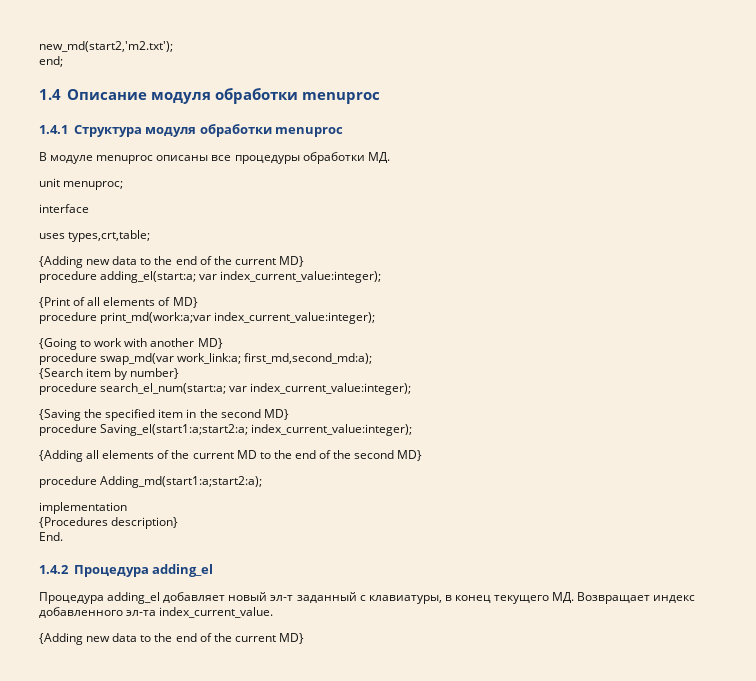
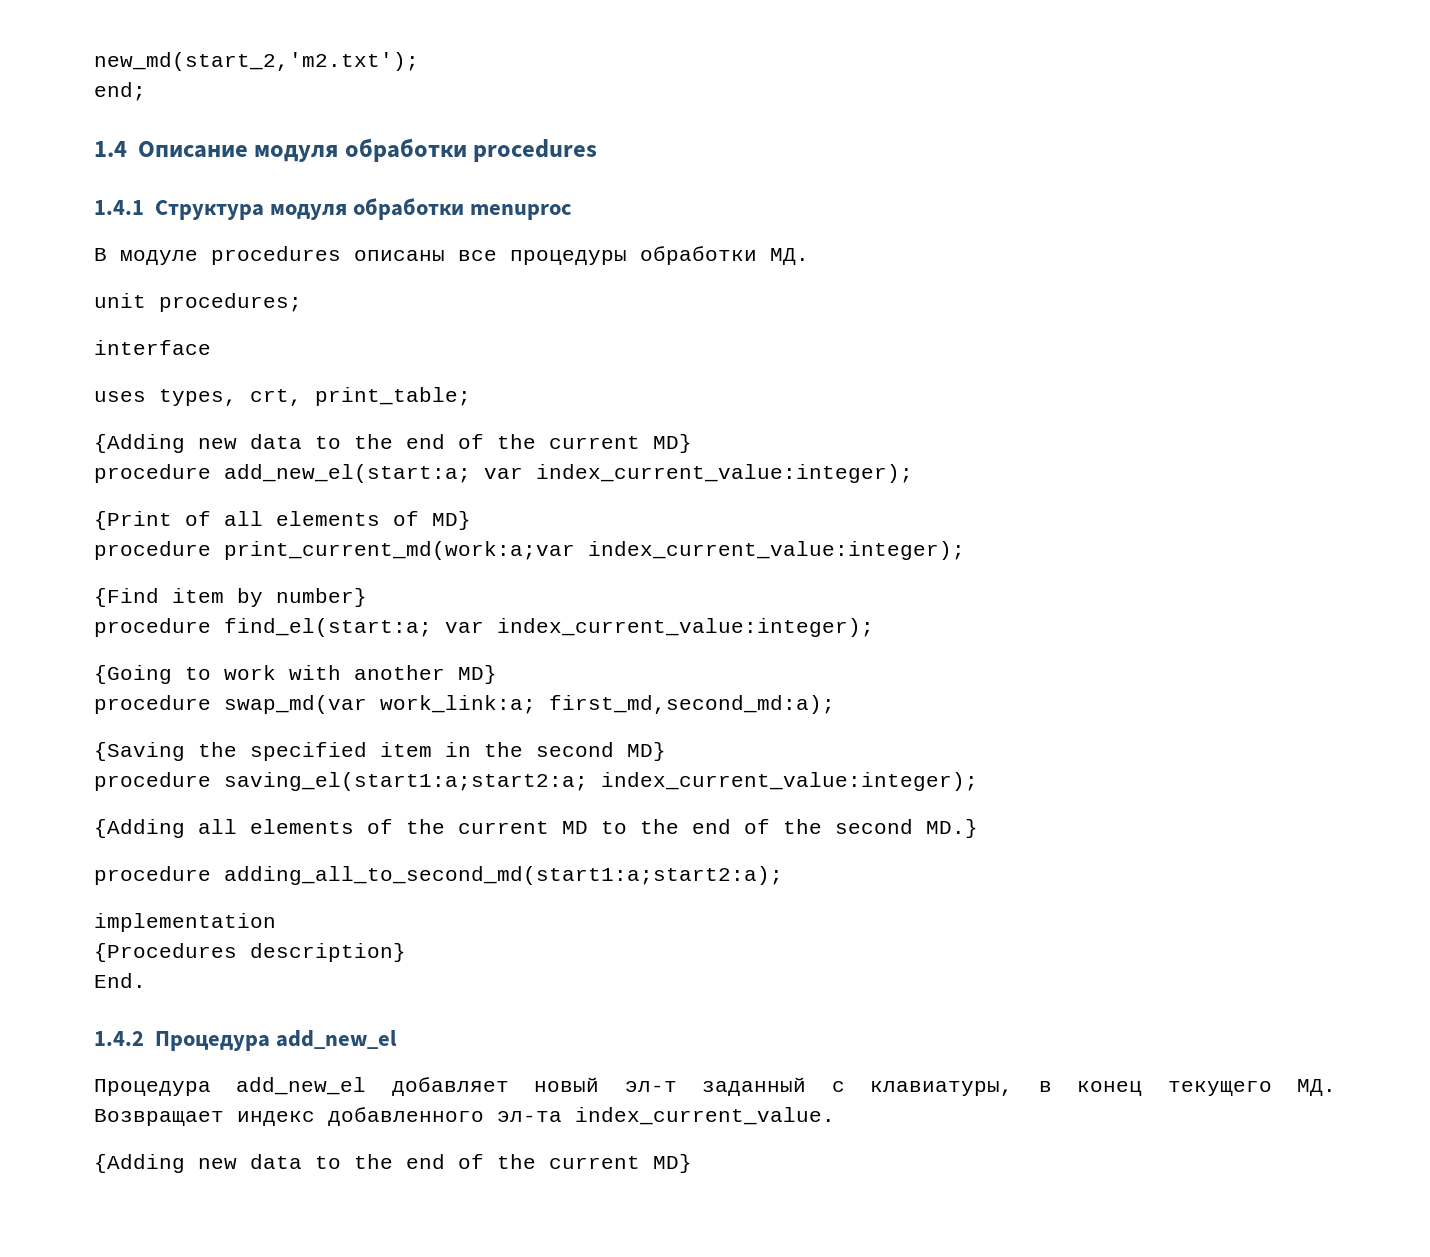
[39,41,173,52] new_md(start2,'m2.txt'); -> [94,52,419,71] new_md(start_2,'m2.txt');
[301,92,380,104] menuproc -> [473,139,598,162] procedures
[96,155,154,164] menuproc -> [211,246,341,265] procedures
[63,181,124,190] menuproc; -> [159,293,302,312] procedures;
[68,230,151,242] types,crt,table; -> [159,387,471,406] types, crt, print_table;
[100,271,197,283] adding_el(start:a; -> [224,464,471,483] add_new_el(start:a;
[100,312,212,324] print_md(work:a;var -> [224,541,965,560] [94,588,367,607] [94,618,484,637] print_current_md(work:a;var index_current_value:integer); // {Find item by number} // procedure find_el(start:a; var
[39,368,180,380] [39,383,412,395] // {Search item by number} // procedure search_el_num(start:a; var index_current_value:integer); -> (835, 704) none
[100,424,249,436] Saving_el(start1:a;start2:a; -> [224,772,588,791] saving_el(start1:a;start2:a;
[397,450,423,461] [39,476,263,488] MD} // procedure Adding_md(start1:a;start2:a); -> [926,819,978,838] [94,866,783,885] MD.} // procedure adding_all_to_second_md(start1:a;start2:a);
[152,564,214,577] [39,592,161,604] adding_el // Процедура adding_el -> [275,1030,397,1049] [94,1077,367,1096] add_new_el // Процедура add_new_el

